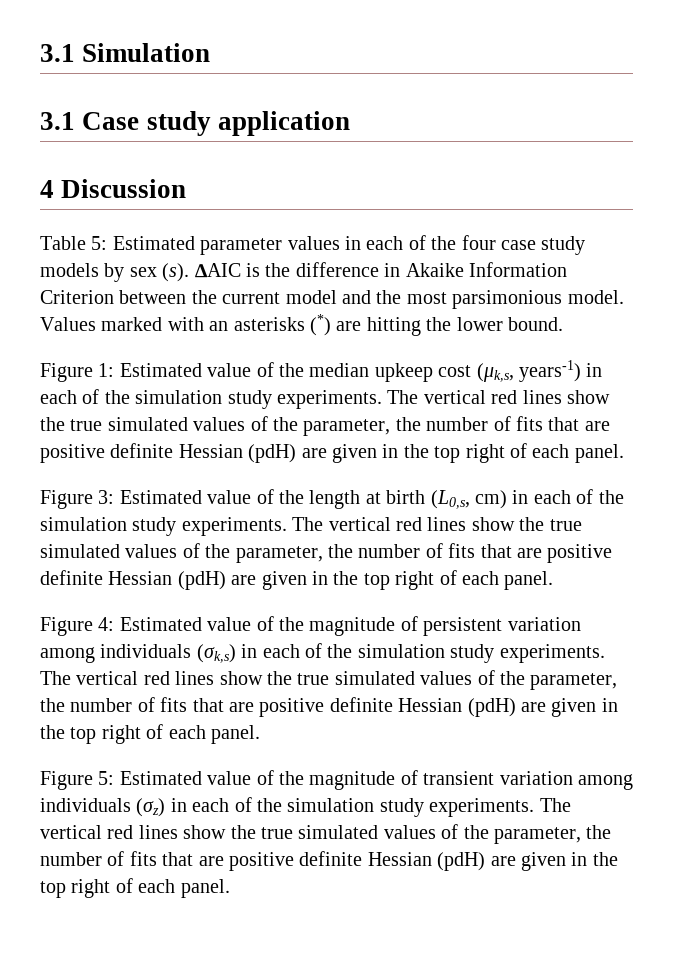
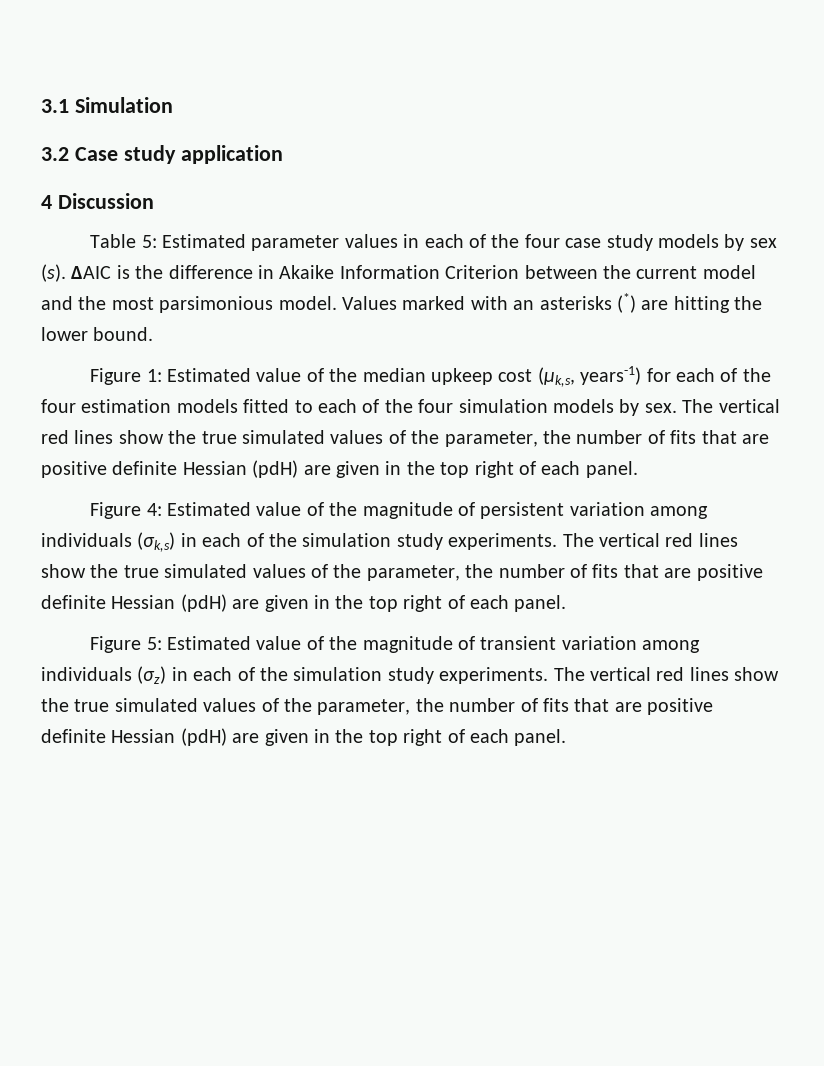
[40,112,75,130] 3.1 -> [41,147,69,161] 3.2
[586,363,603,377] [40,389,610,409] [40,416,610,436] [40,443,624,463] [40,489,624,509] [40,517,287,536] in each of the simulation study experiments. The vertical red lines show the true simulated values of the parameter, the number of fits that are positive definite Hessian (pdH) are given in the top right of each panel. // Figure 3: Estimated value of the length at birth (L0,s, cm) in each of the simulation study experiments. -> [646,368,771,382] [41,399,677,416] for each of the four estimation models fitted to each of the four simulation models by sex.

